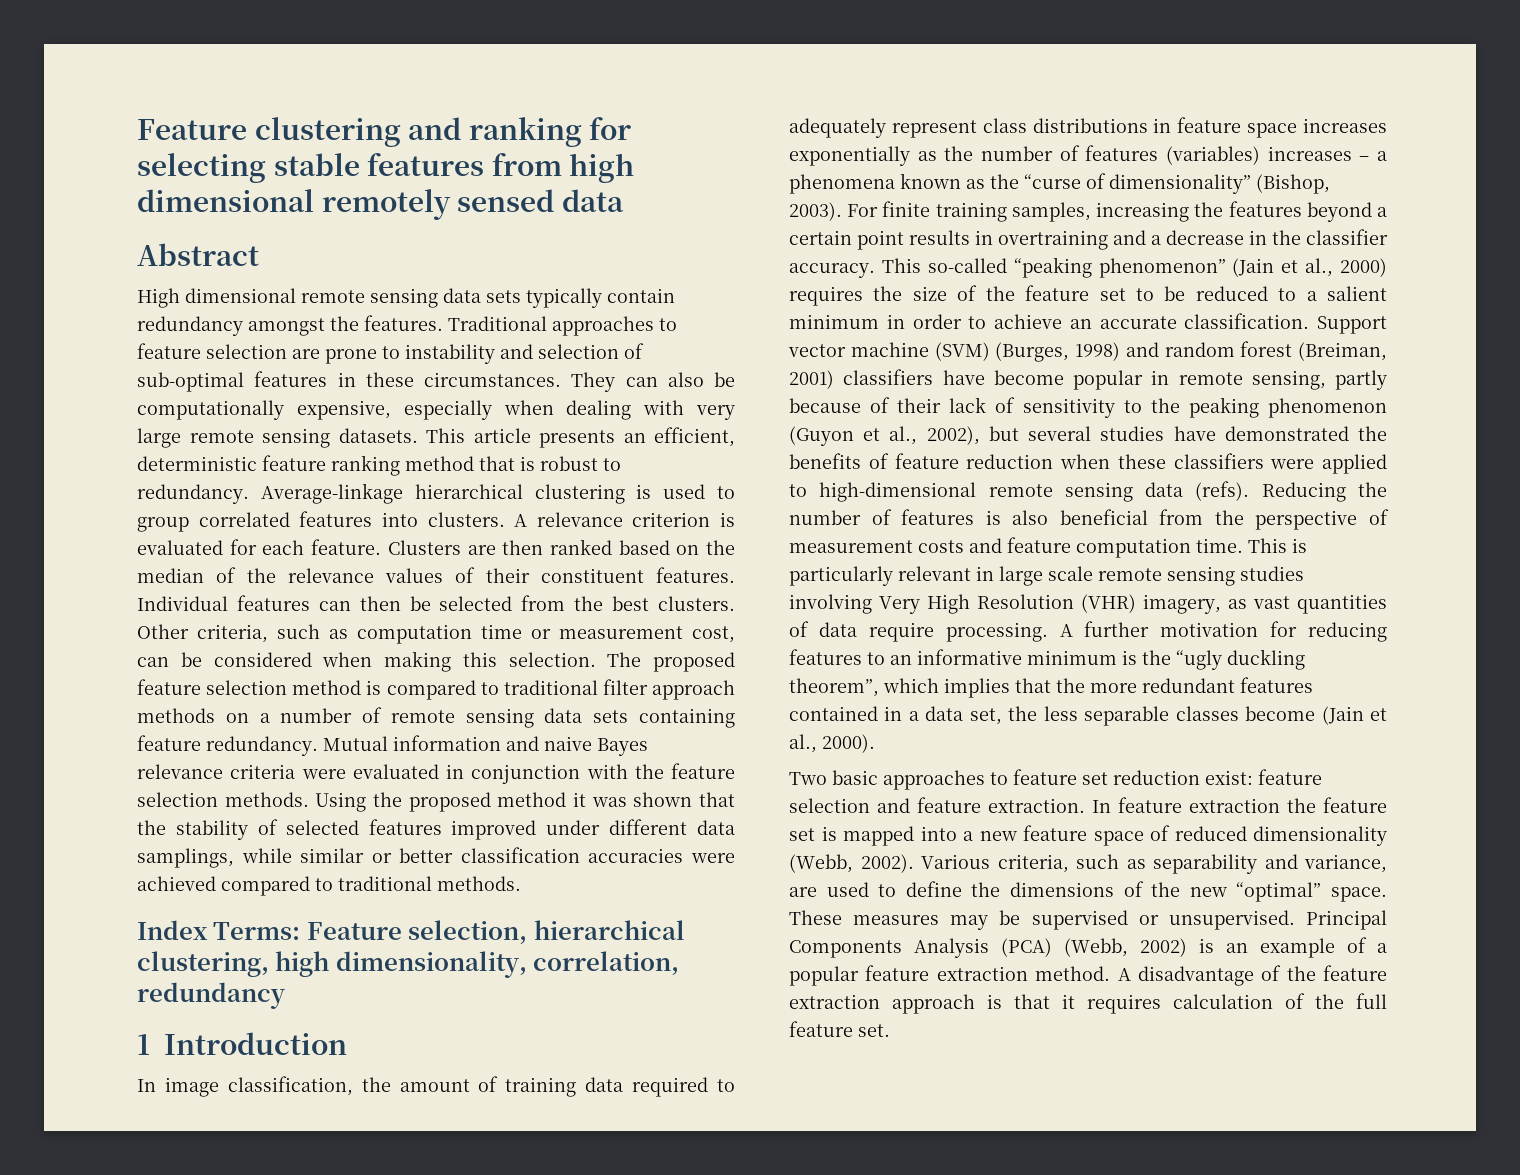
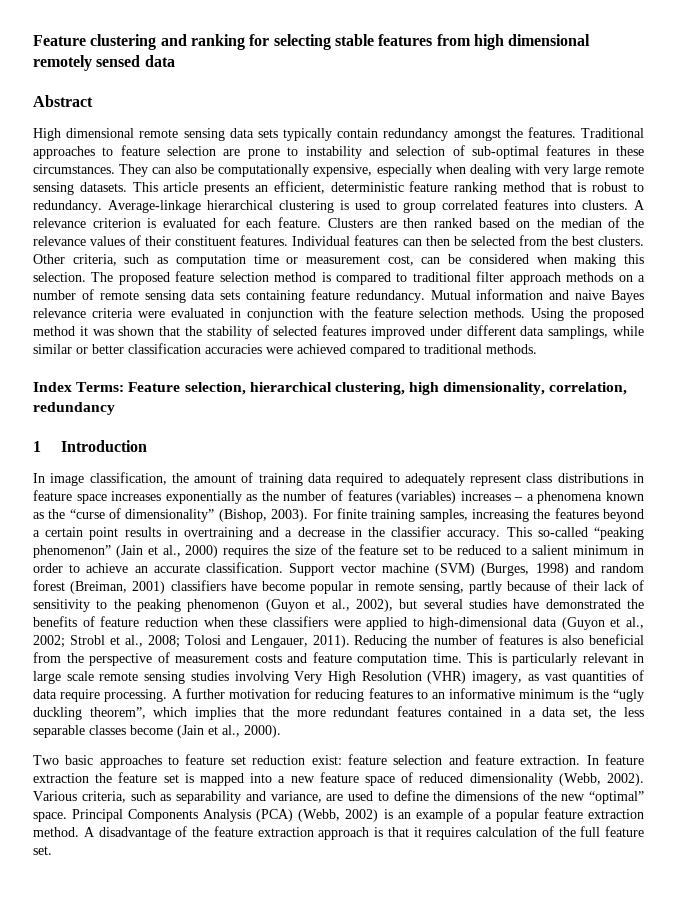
[988,481,1250,502] remote sensing data (refs). -> [533,617,644,630] [33,635,350,648] data (Guyon et al., 2002; Strobl et al., 2008; Tolosi and Lengauer, 2011).
[789,910,1295,930] These measures may be supervised or unsupervised. -> (67, 817) none

